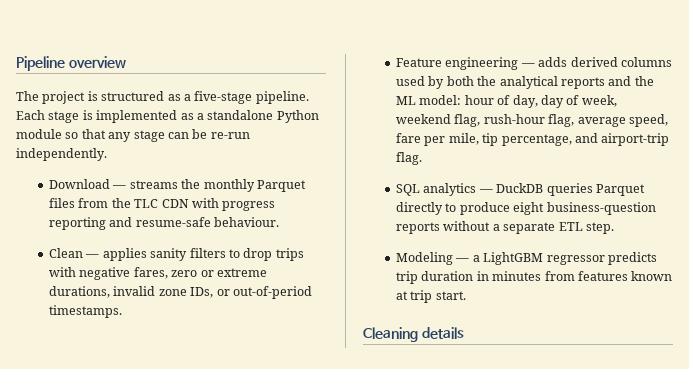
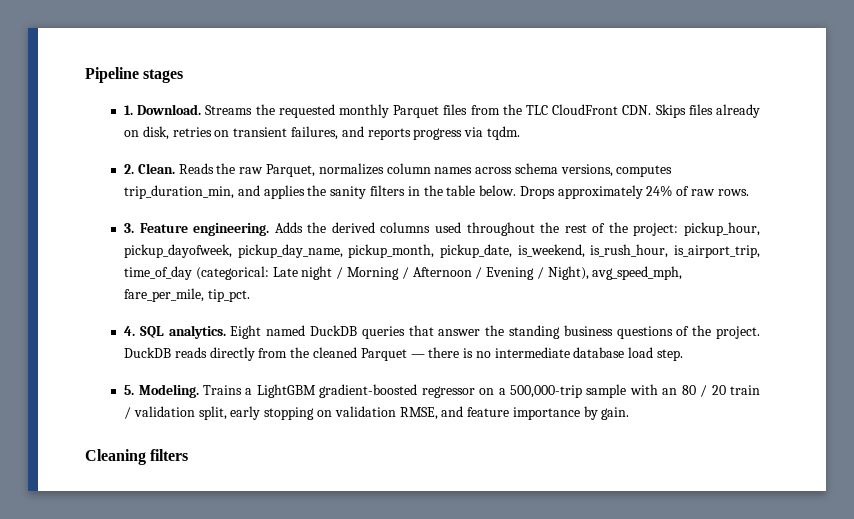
[68,56,126,68] [16,91,309,104] [16,110,319,123] [16,129,250,142] [16,148,107,161] [49,179,201,189] overview // The project is structured as a five-stage pipeline. Each stage is implemented as a standalone Python module so that any stage can be re-run independently. // Download — streams the -> [143,69,184,83] [124,104,335,118] stages // 1. Download. Streams the requested
[161,198,276,211] [49,217,280,230] [49,248,304,261] [49,267,267,280] [49,286,312,299] [49,305,123,318] [396,57,672,70] [396,76,654,89] [396,95,617,108] [396,114,668,127] [396,133,670,146] [396,152,423,165] [396,183,645,196] [396,202,656,215] [396,221,614,234] [396,252,657,265] [396,271,673,284] [396,290,466,303] CDN with progress reporting and resume-safe behaviour. // Clean — applies sanity filters to drop trips with negative fares, zero or extreme durations, invalid zone IDs, or out-of-period timestamps. // Feature engineering — adds derived columns used by both the analytical reports and the ML model: hour of day, day of week, weekend flag, rush-hour flag, average speed, fare per mile, tip percentage, and airport-trip flag. // SQL analytics — DuckDB queries Parquet directly to produce eight business-question reports without a separate ETL step. // Modeling — a LightGBM regressor predicts trip duration in minutes from features known at trip start. -> [552,104,760,118] [124,126,520,140] [124,163,673,177] [124,185,749,199] [124,222,760,236] [124,244,760,258] [124,266,683,280] [124,288,250,302] [124,325,760,339] [124,347,683,361] [124,384,760,398] [124,406,630,420] CloudFront CDN. Skips files already on disk, retries on transient failures, and reports progress via tqdm. // 2. Clean. Reads the raw Parquet, normalizes column names across schema versions, computes trip_duration_min, and applies the sanity filters in the table below. Drops approximately 24% of raw rows. // 3. Feature engineering. Adds the derived columns used throughout the rest of the project: pickup_hour, pickup_dayofweek, pickup_day_name, pickup_month, pickup_date, is_weekend, is_rush_hour, is_airport_trip, time_of_day (categorical: Late night / Morning / Afternoon / Evening / Night), avg_speed_mph, fare_per_mile, tip_pct. // 4. SQL analytics. Eight named DuckDB queries that answer the standing business questions of the project. DuckDB reads directly from the cleaned Parquet — there is no intermediate database load step. // 5. Modeling. Trains a LightGBM gradient-boosted regressor on a 500,000-trip sample with an 80 / 20 train / validation split, early stopping on validation RMSE, and feature importance by gain.
[421,327,464,339] details -> [150,449,189,461] filters

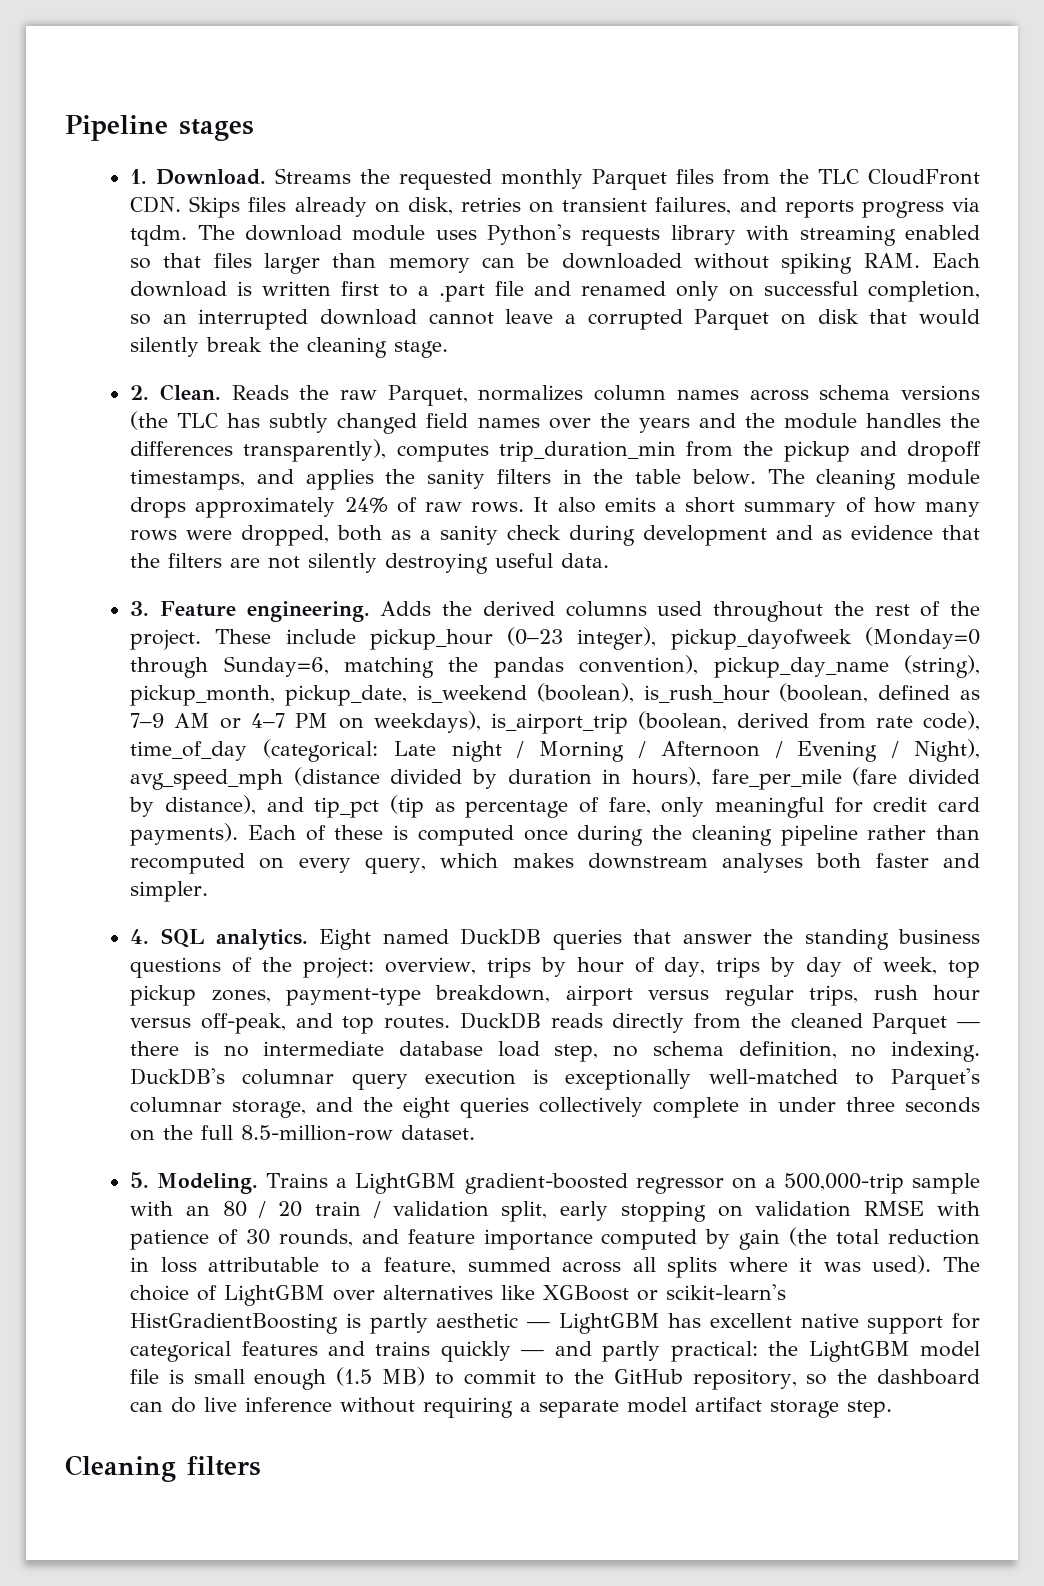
(520, 133) none -> [197,224,980,246] [130,253,980,274] [130,281,980,302] [130,309,980,330] [130,337,449,358] The download module uses Python's requests library with streaming enabled so that files larger than memory can be downloaded without spiking RAM. Each download is written first to a .part file and renamed only on successful completion, so an interrupted download cannot leave a corrupted Parquet on disk that would silently break the cleaning stage.
[560,164,673,177] [124,185,235,199] versions, computes trip_duration_min, -> [901,385,980,401] [130,411,981,434] [130,439,981,462] [130,469,246,490] versions (the TLC has subtly changed field names over the years and the module handles the differences transparently), computes trip_duration_min from the pickup and dropoff timestamps,
[519,186,555,199] Drops -> [767,469,981,490] [130,497,187,518] The cleaning module drops
(749, 192) none -> [533,497,980,517] [130,525,980,546] [130,553,610,574] It also emits a short summary of how many rows were dropped, both as a sanity check during development and as evidence that the filters are not silently destroying useful data.
[633,222,760,236] [124,244,760,258] project: pickup_hour, pickup_dayofweek, pickup_day_name, pickup_month, pickup_date, is_weekend, is_rush_hour, is_airport_trip, -> [130,627,980,650] [130,655,980,678] [130,683,980,706] [130,711,980,734] project. These include pickup_hour (0–23 integer), pickup_dayofweek (Monday=0 through Sunday=6, matching the pandas convention), pickup_day_name (string), pickup_month, pickup_date, is_weekend (boolean), is_rush_hour (boolean, defined as 7–9 AM or 4–7 PM on weekdays), is_airport_trip (boolean, derived from rate code),
[592,266,683,280] [124,288,250,302] avg_speed_mph, fare_per_mile, tip_pct. -> [130,767,981,790] [129,795,981,818] [130,823,980,846] [130,853,981,874] [130,881,209,902] avg_speed_mph (distance divided by duration in hours), fare_per_mile (fare divided by distance), and tip_pct (tip as percentage of fare, only meaningful for credit card payments). Each of these is computed once during the cleaning pipeline rather than recomputed on every query, which makes downstream analyses both faster and simpler.
[715,326,760,339] project. -> [302,957,981,978] [130,985,980,1006] [130,1013,451,1034] project: overview, trips by hour of day, trips by day of week, top pickup zones, payment-type breakdown, airport versus regular trips, rush hour versus off-peak, and top routes.
[656,349,683,361] step. -> [554,1041,980,1062] [130,1068,981,1090] [130,1097,980,1118] [130,1125,476,1141] step, no schema definition, no indexing. DuckDB's columnar query execution is exceptionally well-matched to Parquet's columnar storage, and the eight queries collectively complete in under three seconds on the full 8.5-million-row dataset.
[399,406,630,420] RMSE, and feature importance by gain. -> [864,1200,980,1216] [130,1227,981,1250] [130,1255,981,1278] [130,1284,787,1306] [130,1313,980,1334] [130,1341,981,1362] [130,1367,981,1390] [130,1397,893,1418] RMSE with patience of 30 rounds, and feature importance computed by gain (the total reduction in loss attributable to a feature, summed across all splits where it was used). The choice of LightGBM over alternatives like XGBoost or scikit-learn's HistGradientBoosting is partly aesthetic — LightGBM has excellent native support for categorical features and trains quickly — and partly practical: the LightGBM model file is small enough (1.5 MB) to commit to the GitHub repository, so the dashboard can do live inference without requiring a separate model artifact storage step.

